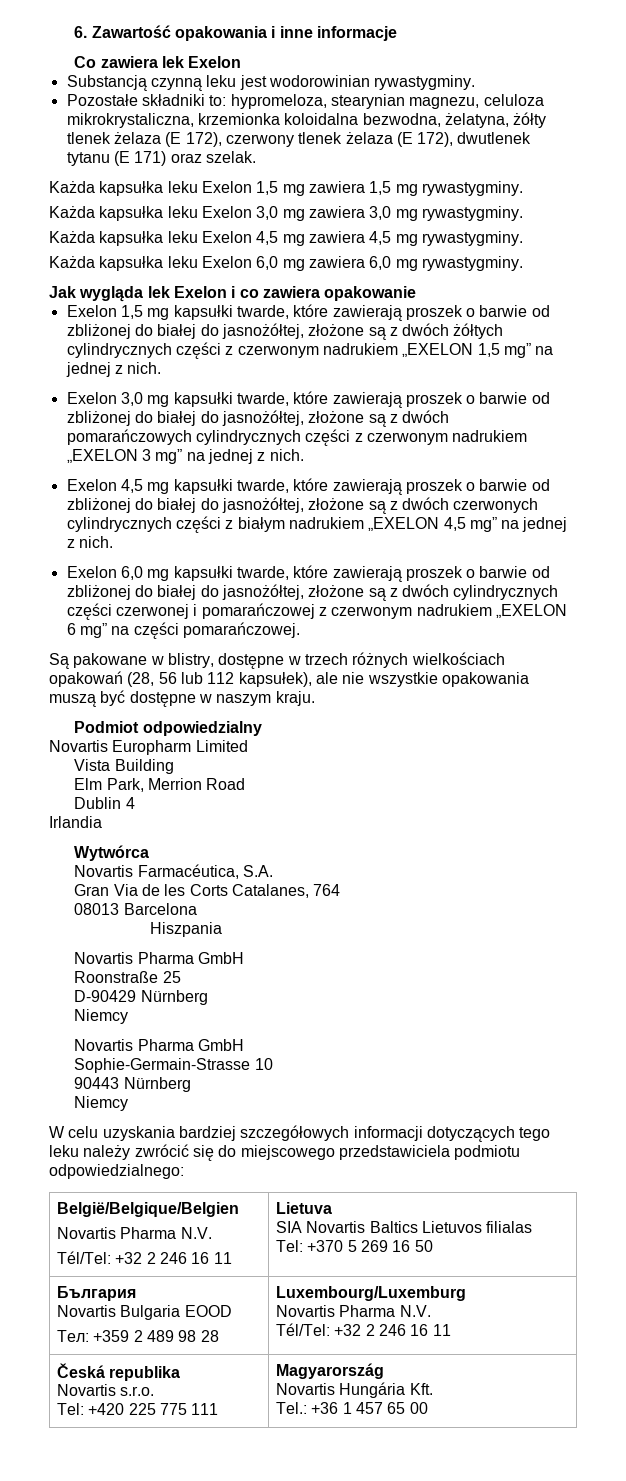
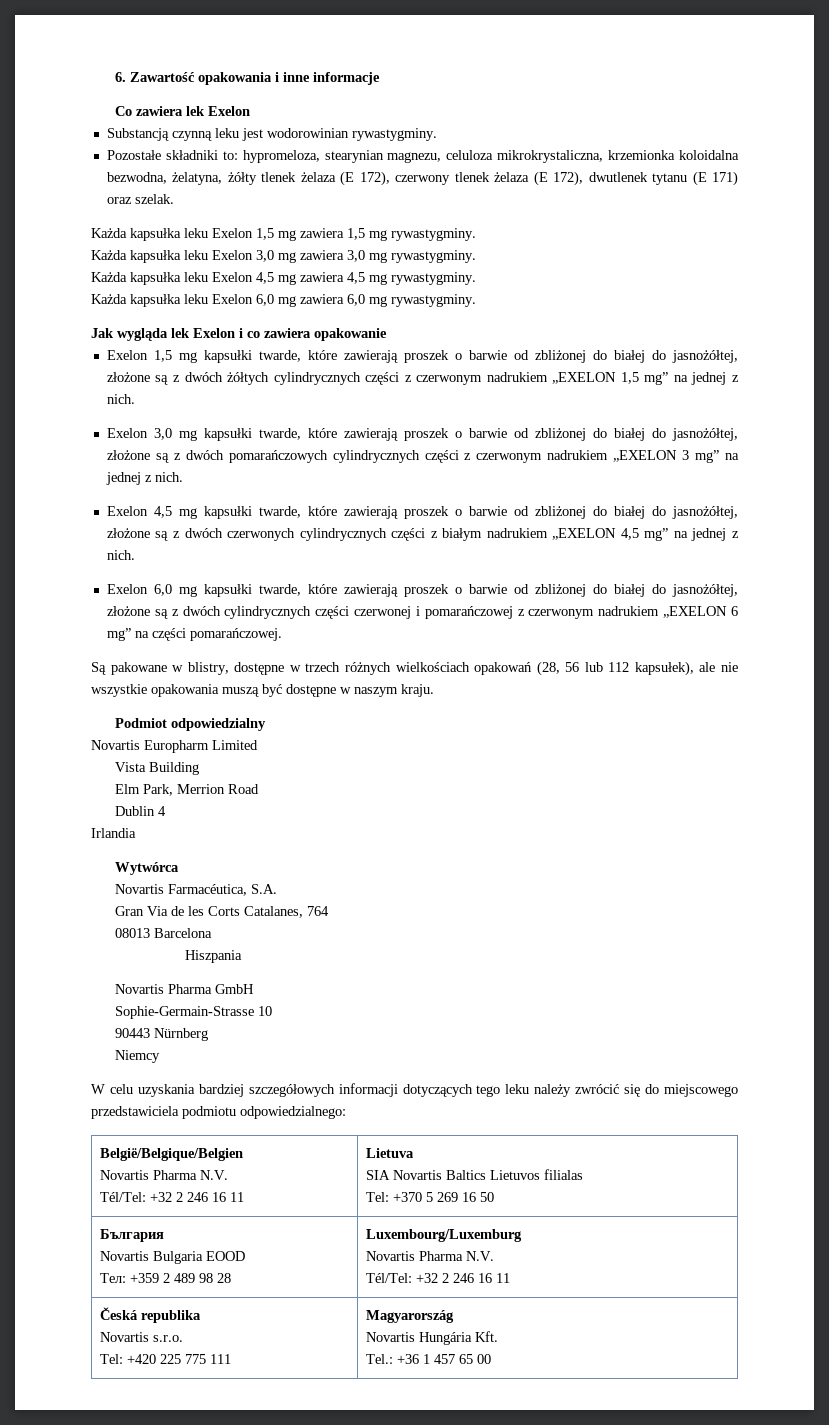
[74,971,181,983] [74,990,208,1005] [74,1009,129,1024] [74,1039,244,1051] // Roonstraße 25 // D-90429 Nürnberg // Niemcy // Novartis Pharma GmbH -> (254, 989) none

